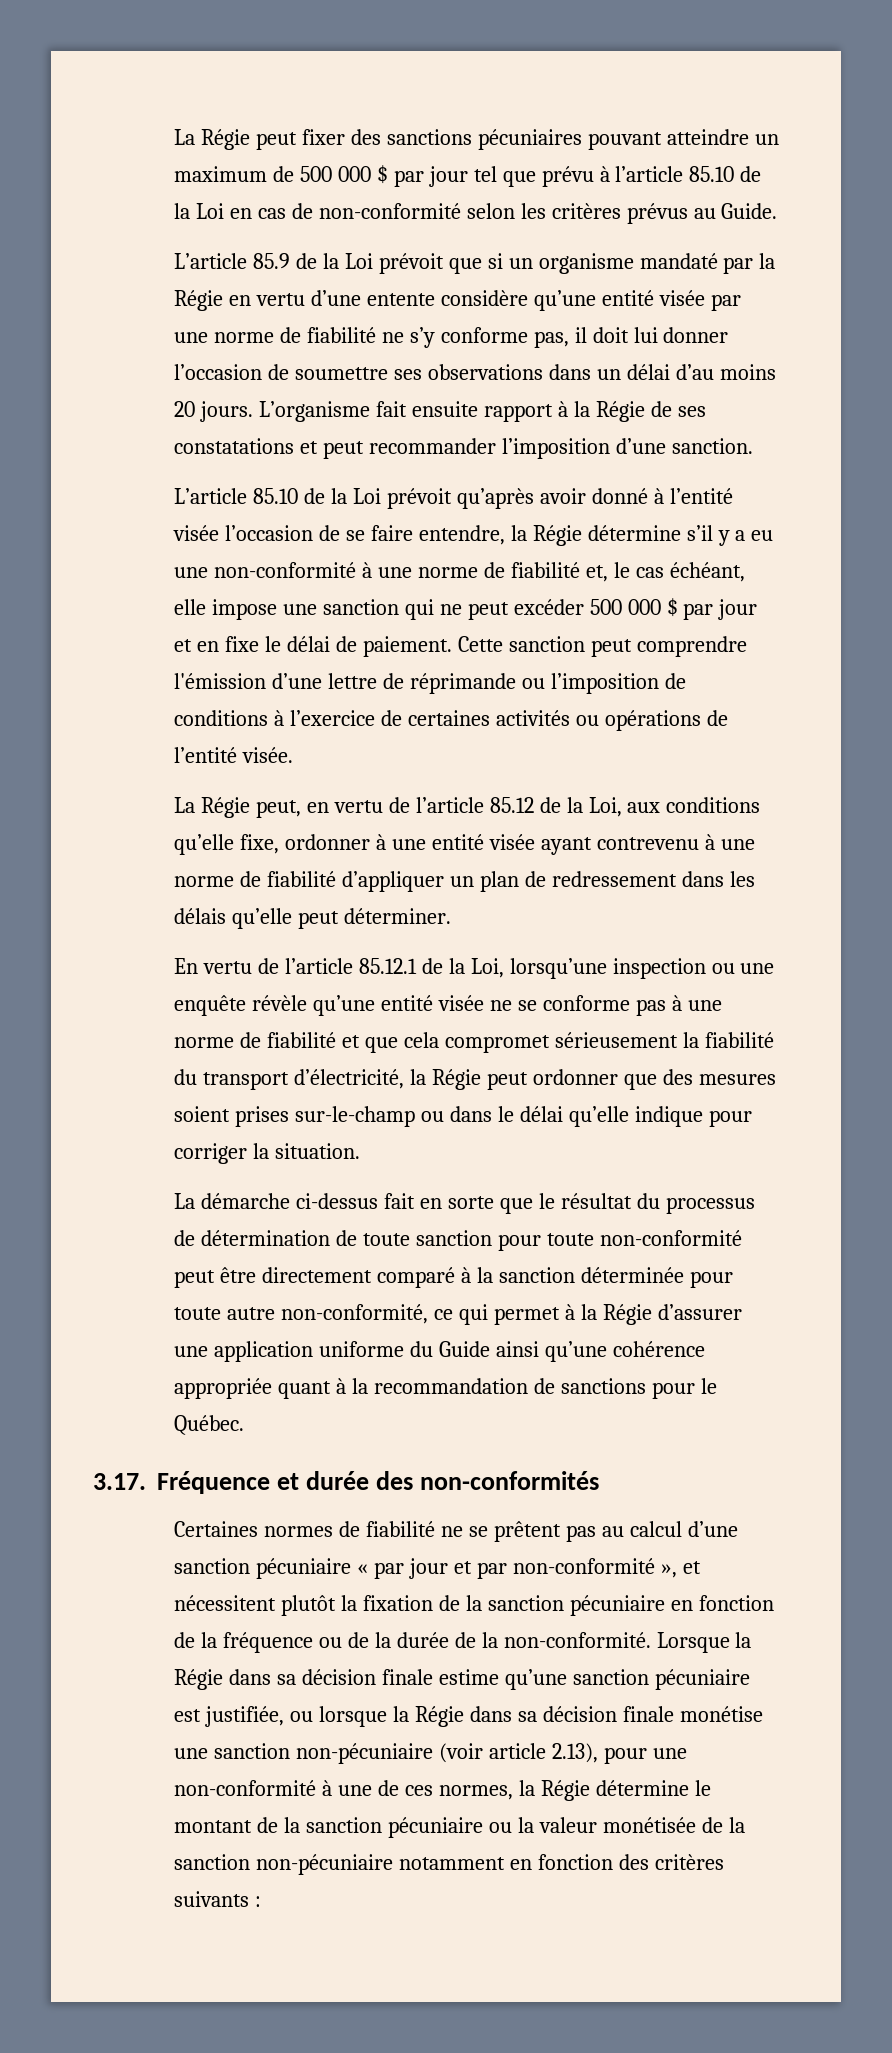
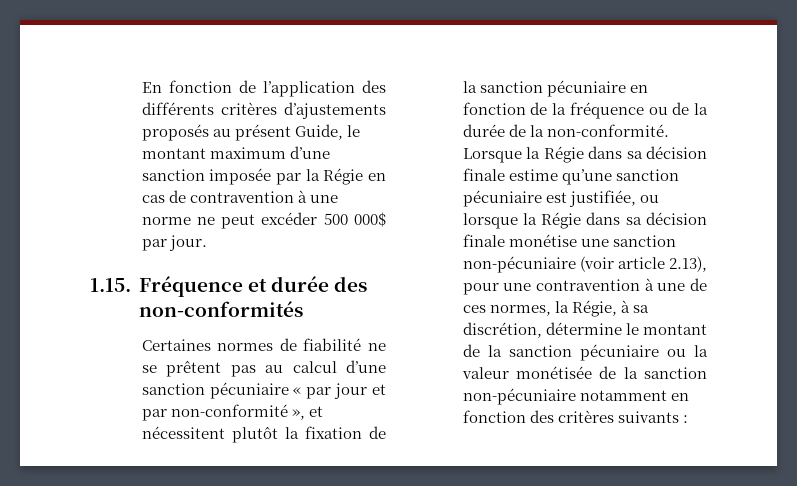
[174,129,779,150] [174,165,762,187] [174,203,778,224] [174,253,776,274] [174,290,741,311] [174,327,729,348] [174,364,776,380] [174,401,706,422] [174,438,753,459] [174,488,733,509] [173,525,774,546] [174,562,745,582] [174,598,758,620] [174,636,747,657] [174,673,686,694] [174,710,728,731] [174,747,294,763] [174,797,761,818] [174,834,755,855] [174,871,755,892] [174,908,451,929] [174,958,775,979] [174,995,722,1016] [174,1032,774,1053] [174,1069,776,1090] [174,1106,752,1127] [174,1143,361,1164] [174,1193,755,1214] [174,1230,742,1251] [174,1267,733,1288] [174,1304,742,1325] [174,1341,705,1362] [174,1378,717,1399] [174,1415,245,1435] [93,1473,146,1490] La Régie peut fixer des sanctions pécuniaires pouvant atteindre un maximum de 500 000 $ par jour tel que prévu à l’article 85.10 de la Loi en cas de non-conformité selon les critères prévus au Guide. // L’article 85.9 de la Loi prévoit que si un organisme mandaté par la Régie en vertu d’une entente considère qu’une entité visée par une norme de fiabilité ne s’y conforme pas, il doit lui donner l’occasion de soumettre ses observations dans un délai d’au moins 20 jours. L’organisme fait ensuite rapport à la Régie de ses constatations et peut recommander l’imposition d’une sanction. // L’article 85.10 de la Loi prévoit qu’après avoir donné à l’entité visée l’occasion de se faire entendre, la Régie détermine s’il y a eu une non-conformité à une norme de fiabilité et, le cas échéant, elle impose une sanction qui ne peut excéder 500 000 $ par jour et en fixe le délai de paiement. Cette sanction peut comprendre l'émission d’une lettre de réprimande ou l’imposition de conditions à l’exercice de certaines activités ou opérations de l’entité visée. // La Régie peut, en vertu de l’article 85.12 de la Loi, aux conditions qu’elle fixe, ordonner à une entité visée ayant contrevenu à une norme de fiabilité d’appliquer un plan de redressement dans les délais qu’elle peut déterminer. // En vertu de l’article 85.12.1 de la Loi, lorsqu’une inspection ou une enquête révèle qu’une entité visée ne se conforme pas à une norme de fiabilité et que cela compromet sérieusement la fiabilité du transport d’électricité, la Régie peut ordonner que des mesures soient prises sur-le-champ ou dans le délai qu’elle indique pour corriger la situation. // La démarche ci-dessus fait en sorte que le résultat du processus de détermination de toute sanction pour toute non-conformité peut être directement comparé à la sanction déterminée pour toute autre non-conformité, ce qui permet à la Régie d’assurer une application uniforme du Guide ainsi qu’une cohérence appropriée quant à la recommandation de sanctions pour le Québec. // 3.17. -> [141,80,387,97] [141,102,386,119] [141,124,360,141] [141,146,330,159] [141,168,386,185] [141,190,338,203] [141,212,386,229] [141,235,207,251] [90,278,131,292] En fonction de l’application des différents critères d’ajustements proposés au présent Guide, le montant maximum d’une sanction imposée par la Régie en cas de contravention à une norme ne peut excéder 500 000$ par jour. // 1.15.
[174,1780,317,1796] non-conformité -> [536,279,641,291] contravention
[540,1780,590,1801] Régie -> [571,300,649,317] [462,322,542,338] Régie, à sa discrétion,

